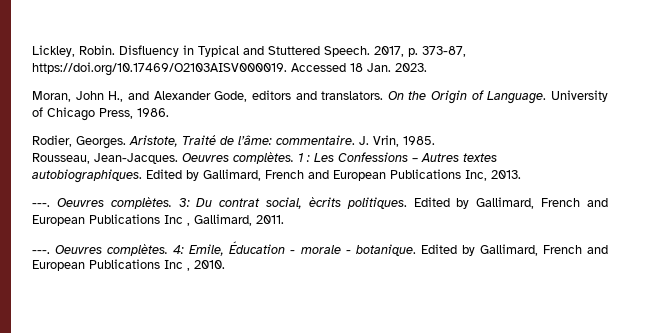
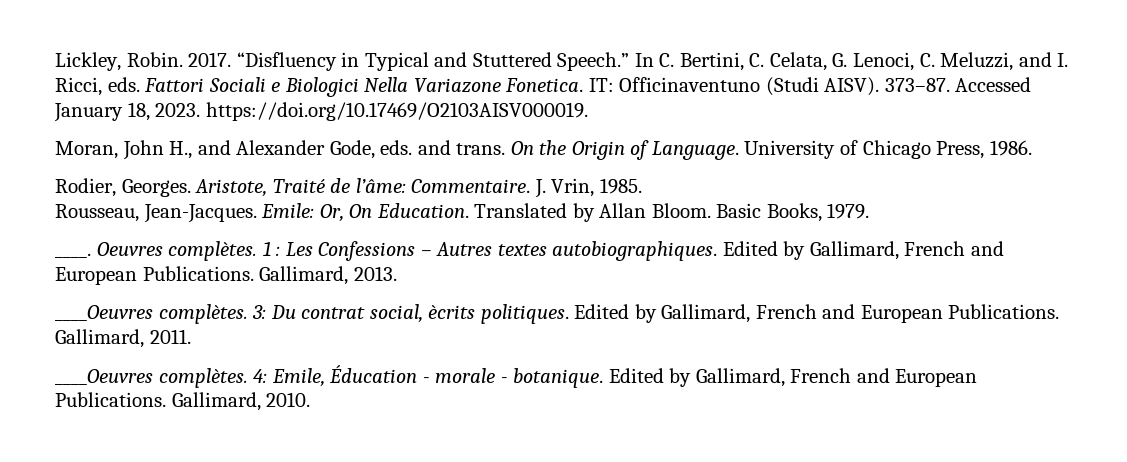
[119,45,179,57] Disfluency -> [188,52,337,71] 2017. “Disfluency
[324,46,466,57] [32,62,427,76] Speech. 2017, p. 373-87, https://doi.org/10.17469/O2103AISV000019. Accessed 18 Jan. 2023. -> [557,52,1069,71] [55,77,1032,97] [54,102,588,122] Speech.” In C. Bertini, C. Celata, G. Lenoci, C. Meluzzi, and I. Ricci, eds. Fattori Sociali e Biologici Nella Variazone Fonetica. IT: Officinaventuno (Studi AISV). 373–87. Accessed January 18, 2023. https://doi.org/10.17469/O2103AISV000019.
[251,90,384,100] editors and translators. -> [380,140,506,155] eds. and trans.
[276,135,355,145] commentaire. -> [411,179,531,193] Commentaire.
(178, 158) none -> [261,203,870,222] [55,253,91,258] Emile: Or, On Education. Translated by Allan Bloom. Basic Books, 1979. // ____.
[390,169,487,181] Publications Inc, -> [142,266,349,285] Publications. Gallimard,
[32,198,104,207] ---. Oeuvres -> [55,305,153,321] ____Oeuvres
[89,214,190,226] Publications Inc , -> [948,304,1060,319] Publications.
[32,245,103,254] ---. Oeuvres -> [55,369,153,385] ____Oeuvres
[89,259,190,271] Publications Inc , -> [55,392,261,411] Publications. Gallimard,

